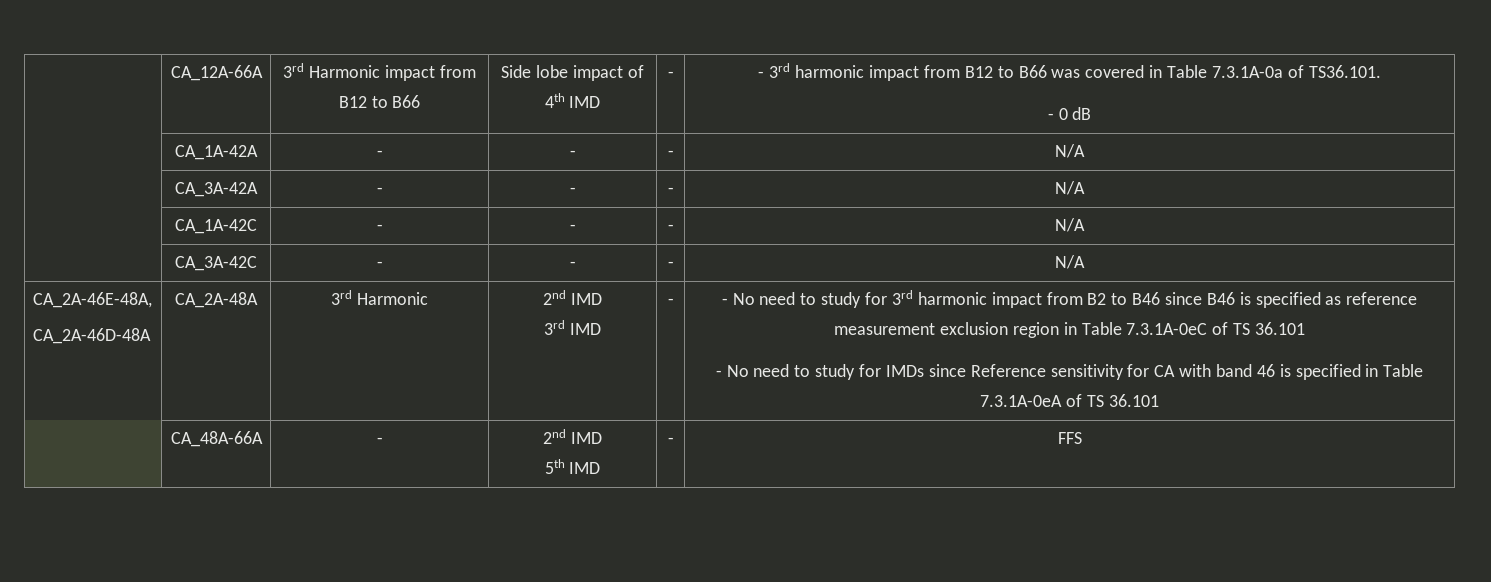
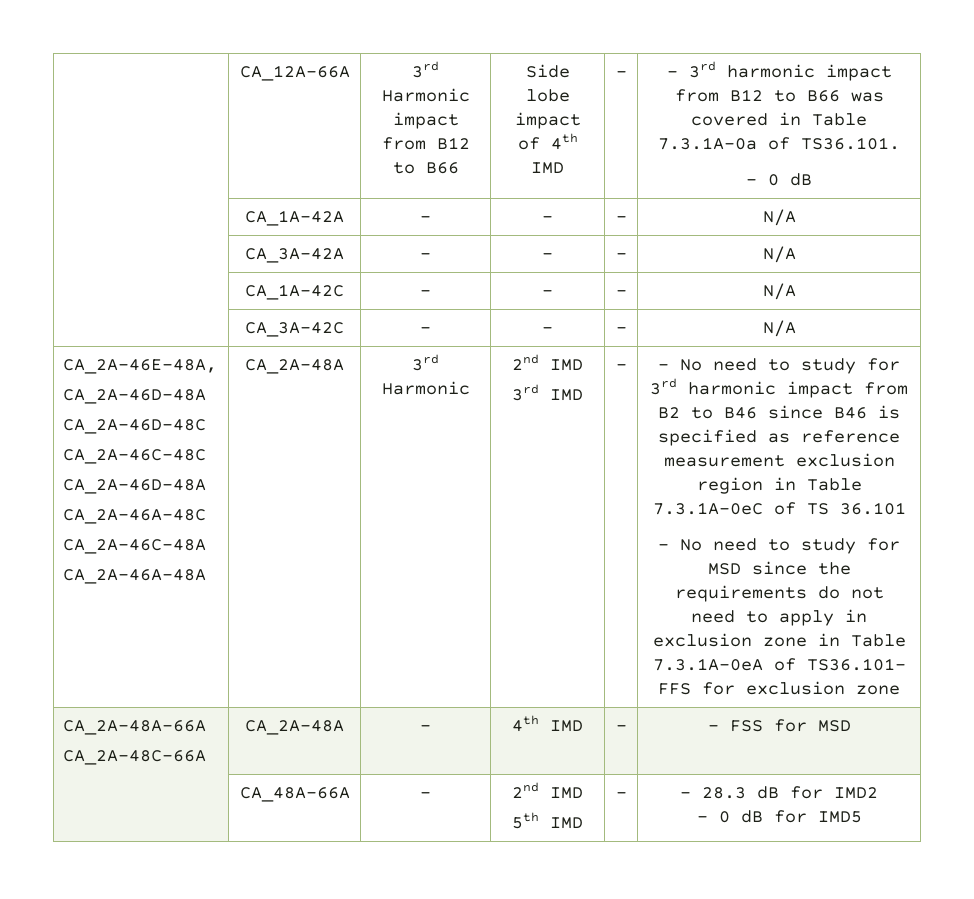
(151, 336) none -> [63,419,207,434] [63,449,207,464] [63,479,207,494] [63,509,207,524] [63,539,207,554] [63,569,207,584] // CA_2A-46D-48C // CA_2A-46C-48C // CA_2A-46D-48A // CA_2A-46A-48C // CA_2A-46C-48A // CA_2A-46A-48A
[885,364,1424,380] [980,394,1159,407] IMDs since Reference sensitivity for CA with band 46 is specified in Table 7.3.1A-0eA of TS 36.101 -> [707,561,851,575] [674,585,884,602] [691,609,867,626] [652,633,906,647] [652,658,906,671] [658,681,900,695] [63,720,207,735] [63,750,207,765] [245,720,344,735] [420,725,431,731] [512,715,583,732] [615,725,627,731] [707,719,851,732] MSD since the requirements do not need to apply in exclusion zone in Table 7.3.1A-0eA of TS36.101- FFS for exclusion zone // CA_2A-48A-66A // CA_2A-48C-66A | CA_2A-48A | - | 4th IMD | - | - FSS for MSD
[1057,432,1082,444] FFS -> [680,786,878,799] [696,810,862,823] - 28.3 dB for IMD2 // - 0 dB for IMD5

